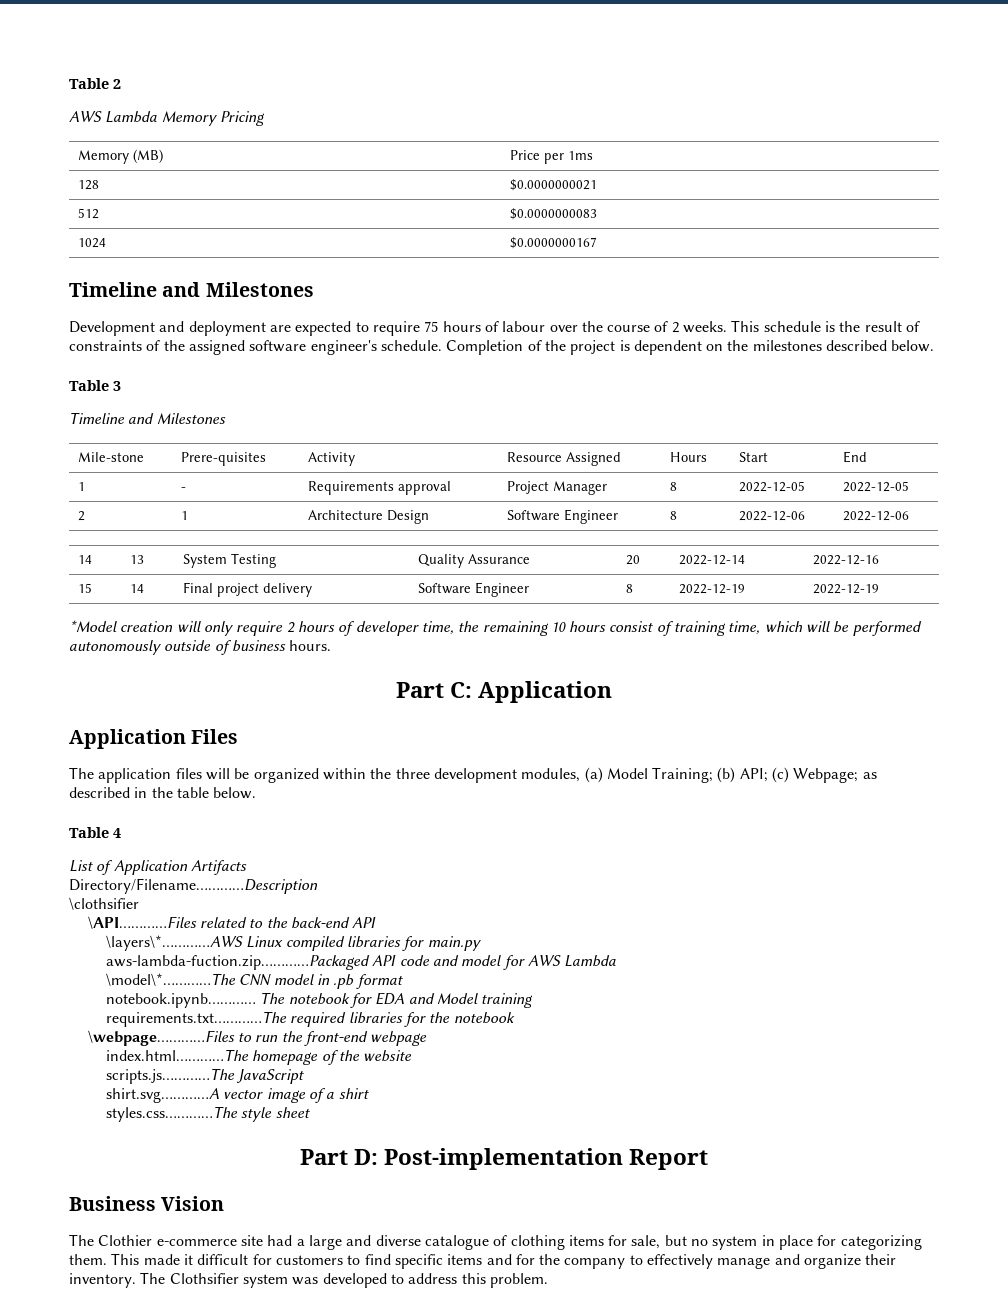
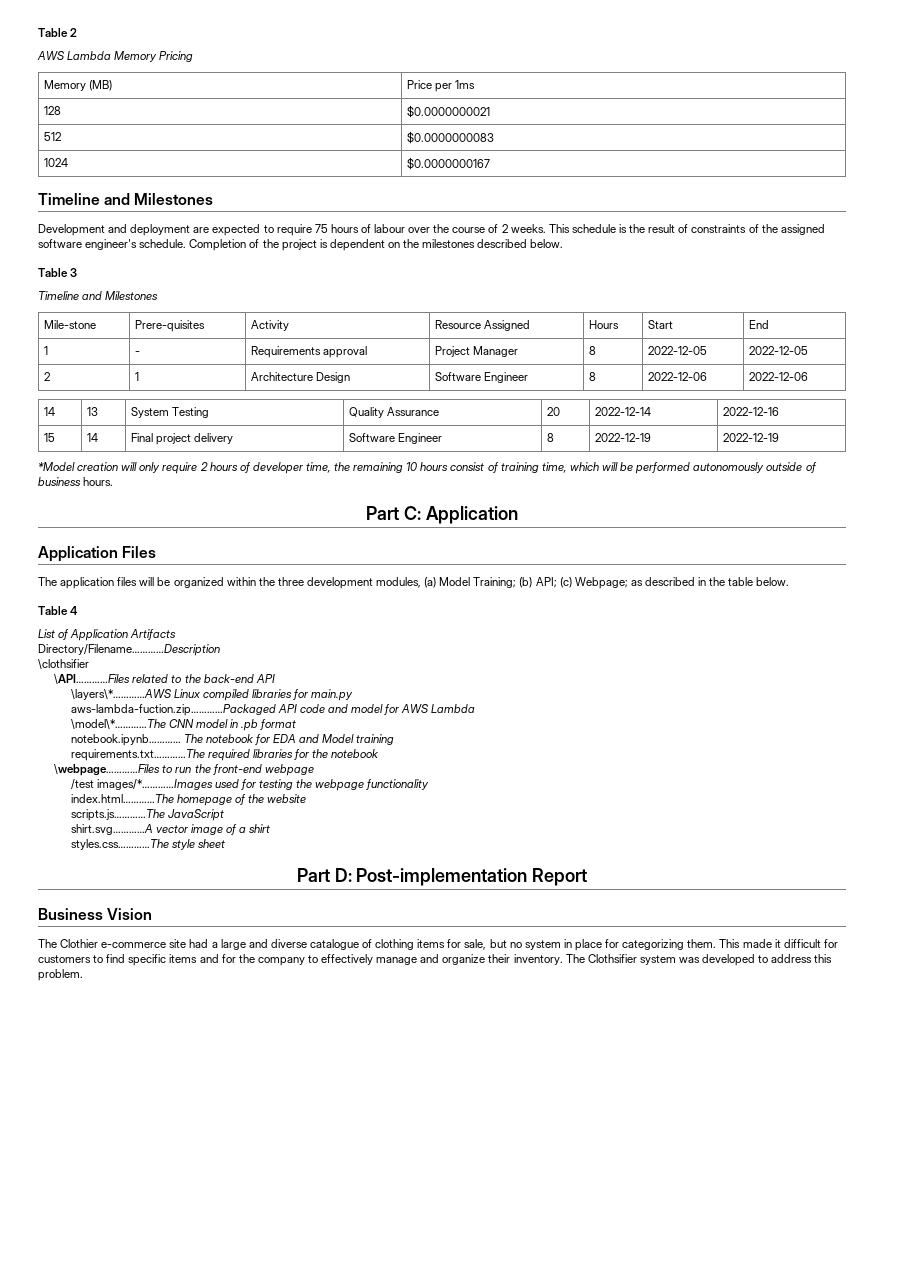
(428, 1038) none -> [70,779,430,791] // /test images/*…………Images used for testing the webpage functionality

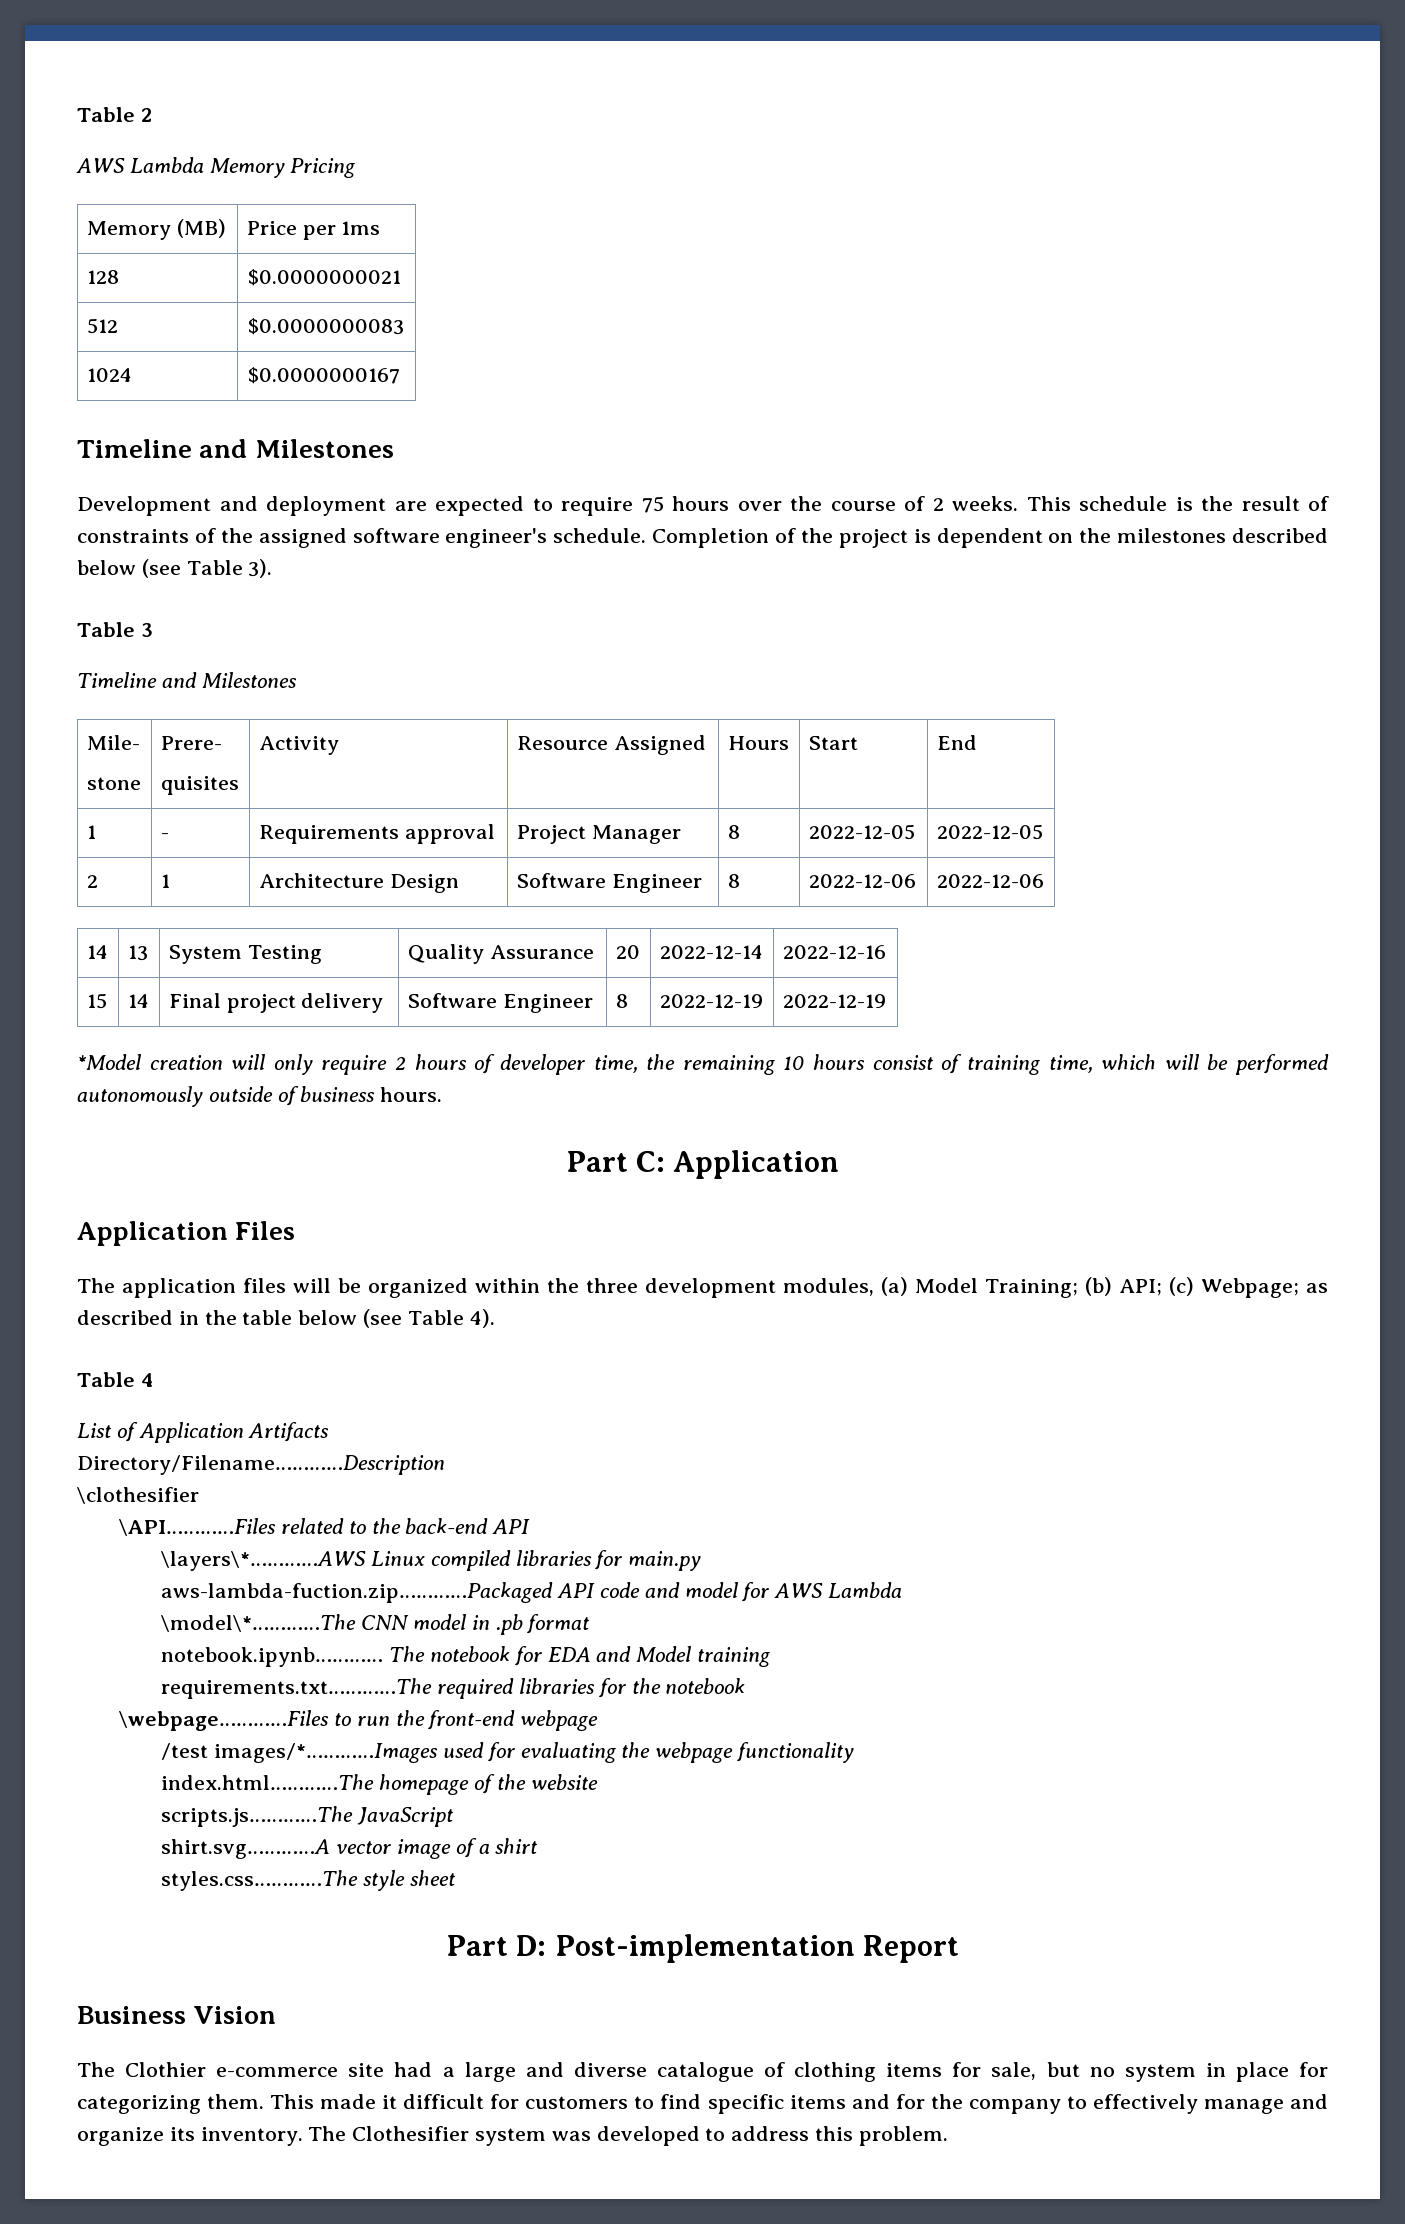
[360,224,406,233] of labour -> (729, 503) none
[530,239,564,248] below. -> [77,559,273,578] below (see Table 3).
[43,320,96,329] [134,320,205,332] Mile-stone | Prere-quisites -> [86,735,140,750] [86,777,141,790] [160,736,222,750] [160,776,239,795] Mile- // stone | Prere- // quisites
[756,577,790,586] below. -> [298,1309,495,1328] below (see Table 4).
[38,659,89,670] \clothsifier -> [77,1487,199,1504] \clothesifier
[258,779,293,790] testing -> [520,1742,616,1763] evaluating
[488,954,511,963] their -> [169,2127,195,2141] its
[587,954,637,963] Clothsifier -> [352,2126,470,2141] Clothesifier

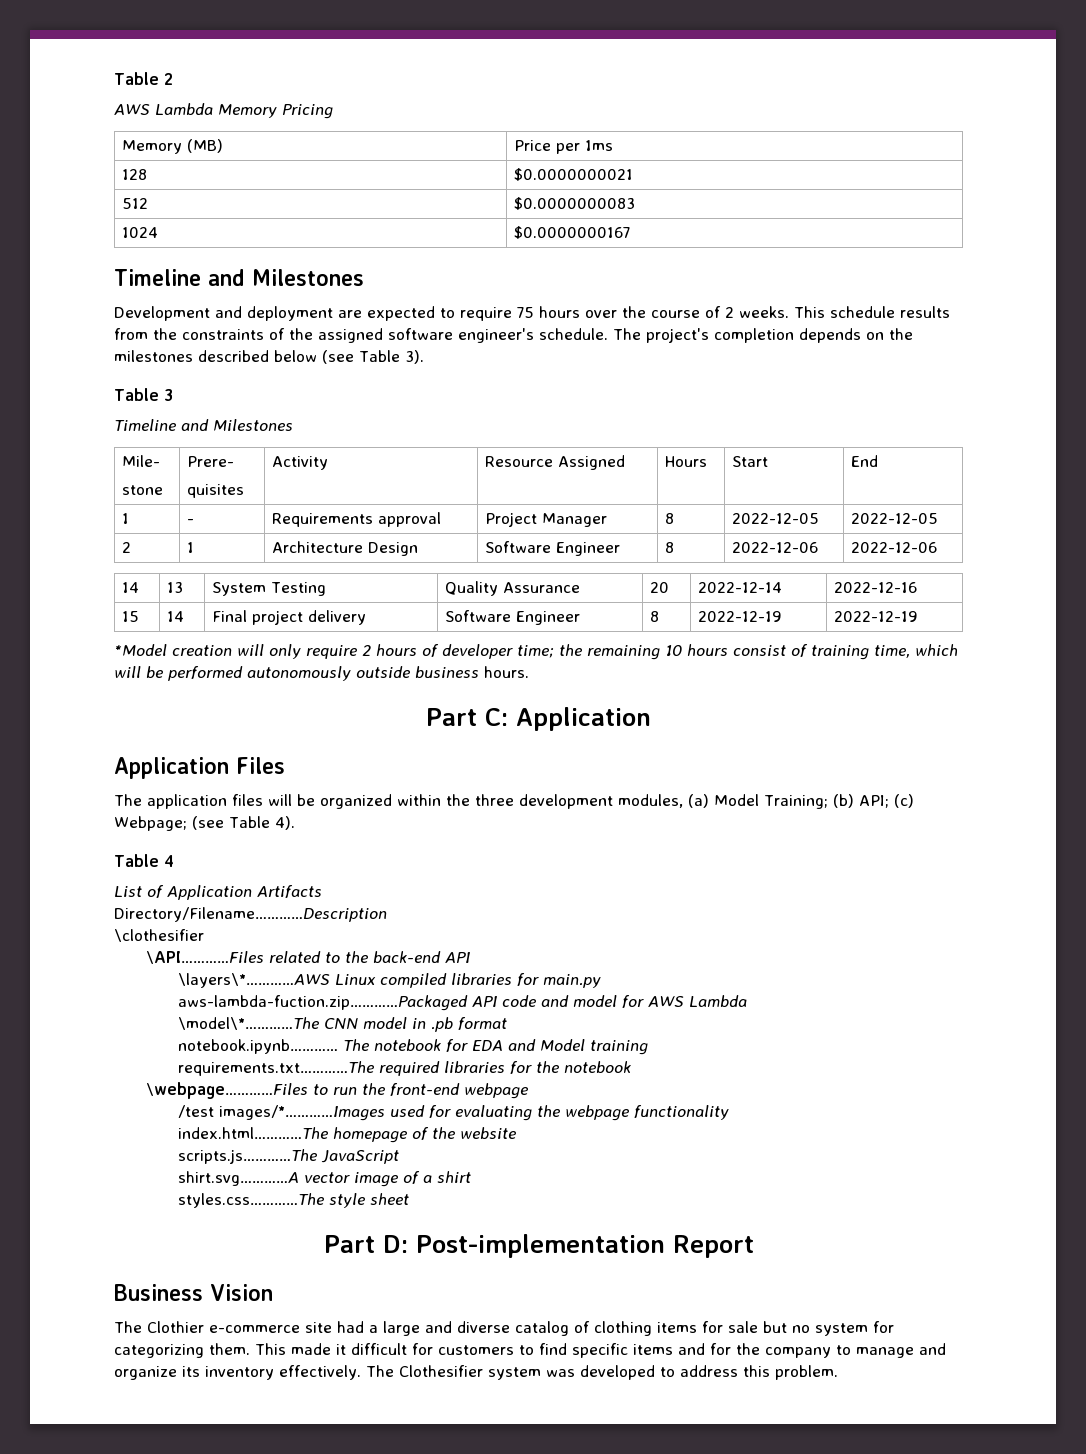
[1175,496,1329,511] is the result of -> [900,306,950,318] [114,328,177,340] results from the
[652,528,1043,548] Completion of the project is dependent -> [613,328,861,343] The project's completion depends
[593,1055,638,1073] time, -> [517,645,554,658] time;
[277,1086,299,1106] of -> (410, 672) none
[1305,1283,1328,1293] [77,1310,358,1325] as described in the table below -> (187, 823) none
[656,2062,754,2082] catalogue -> [515,1321,569,1336] catalog
[991,2062,1037,2080] sale, -> [728,1321,758,1333] sale
[1205,2062,1289,2082] in place -> (868, 1329) none
[1092,2094,1198,2114] effectively -> (851, 1350) none
[200,2127,303,2146] inventory. -> [205,1365,361,1380] inventory effectively.

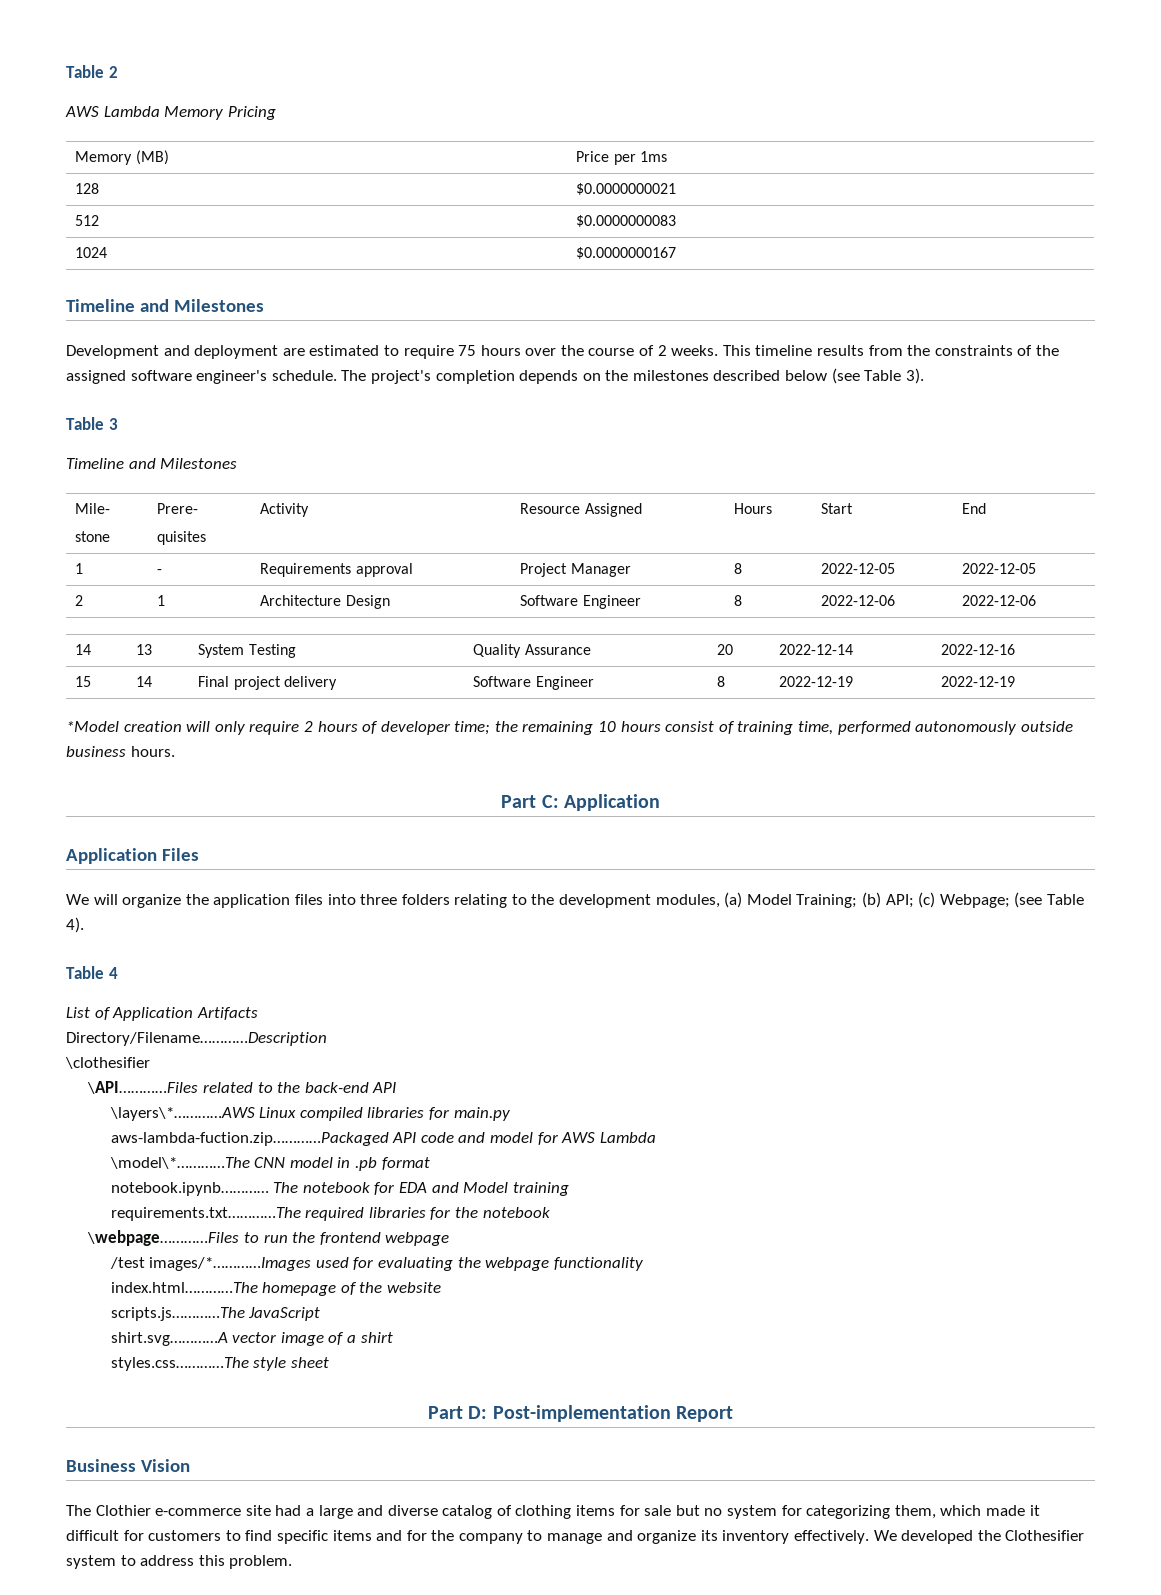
[367,306,435,321] expected -> [309,345,380,356] estimated
[830,306,895,318] schedule -> [755,345,813,356] timeline
[915,644,958,656] [114,666,163,678] which will be -> (834, 728) none
[114,794,514,809] The application files will be organized within the three -> [66,894,555,908] We will organize the application files into three folders relating to the
[389,1083,460,1096] front-end -> [319,1232,381,1245] frontend
[209,1343,286,1355] them. This -> [894,1505,982,1519] them, which
[366,1365,655,1380] The Clothesifier system was developed -> [873,1530,1085,1544] [66,1555,116,1569] We developed the Clothesifier system

